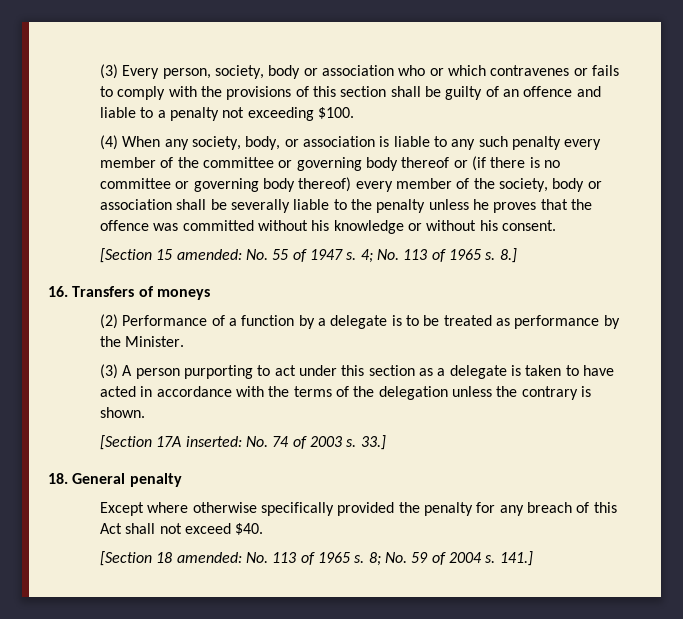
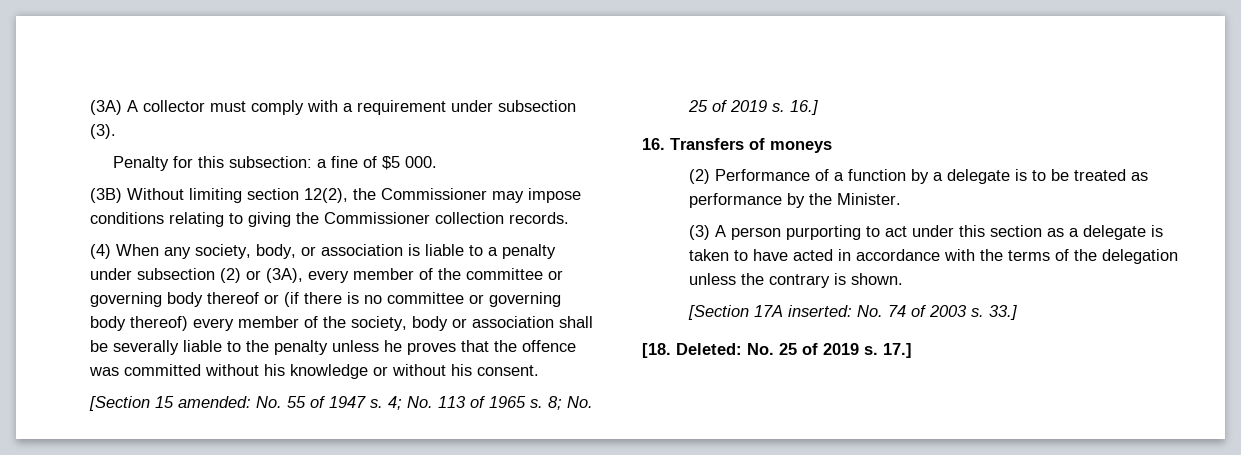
[100,64,619,79] [100,86,601,100] [100,107,355,121] (3) Every person, society, body or association who or which contravenes or fails to comply with the provisions of this section shall be guilty of an offence and liable to a penalty not exceeding $100. -> [89,100,576,115] [89,124,116,139] [112,156,437,171] [89,188,581,203] [89,212,569,227] (3A) A collector must comply with a requirement under subsection (3). // Penalty for this subsection: a fine of $5 000. // (3B) Without limiting section 12(2), the Commissioner may impose conditions relating to giving the Commissioner collection records.
[451,136,561,150] any such penalty -> [487,244,556,259] [89,268,303,283] a penalty under subsection (2) or (3A),
[499,248,517,263] 8.] -> [547,396,593,410] [687,100,818,115] 8; No. 25 of 2019 s. 16.]
[48,473,182,487] [100,502,617,516] [100,523,264,535] [100,551,533,566] 18. General penalty // Except where otherwise specifically provided the penalty for any breach of this Act shall not exceed $40. // [Section 18 amended: No. 113 of 1965 s. 8; No. 59 of 2004 s. 141.] -> [642,343,912,358] [18. Deleted: No. 25 of 2019 s. 17.]

